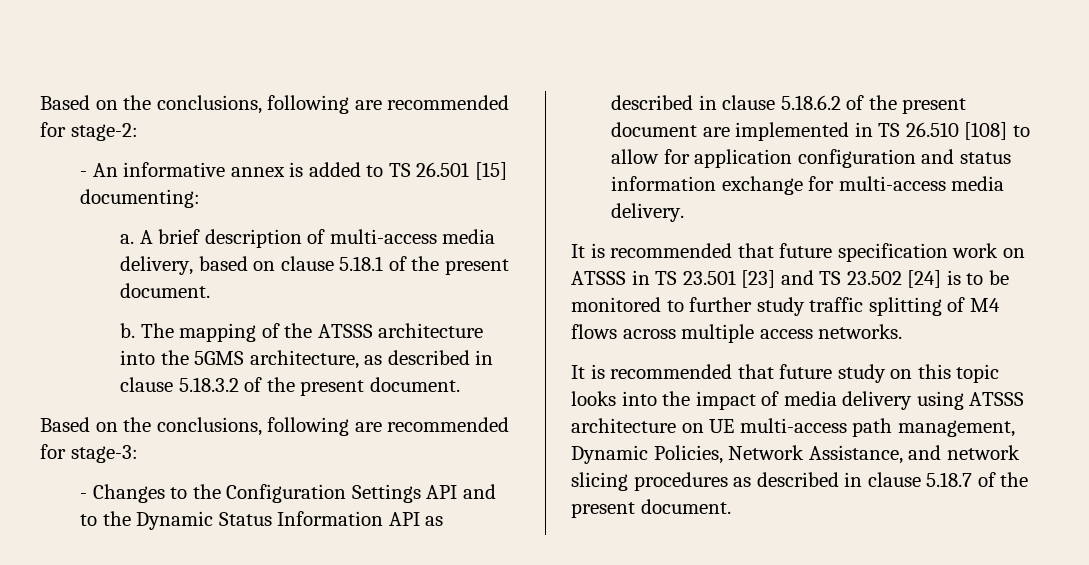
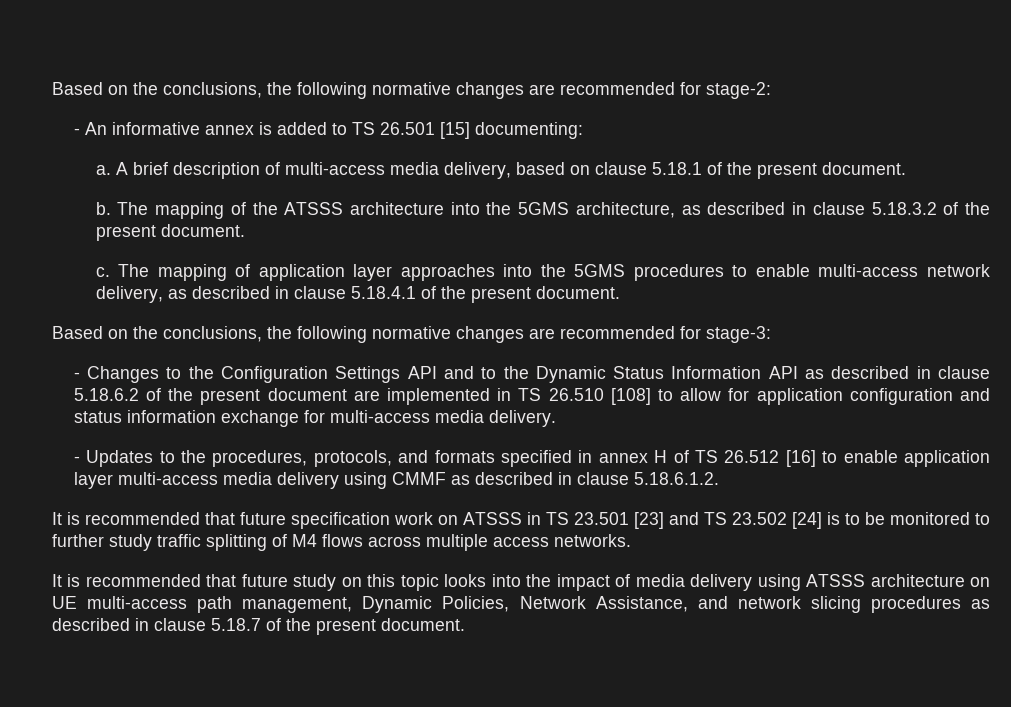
[40,95,350,114] Based on the conclusions, following -> [52,82,524,99] Based on the conclusions, the following normative changes
[40,417,350,436] // Based on the conclusions, following -> [95,264,991,281] [95,286,620,303] [52,326,524,343] // c. The mapping of application layer approaches into the 5GMS procedures to enable multi-access network delivery, as described in clause 5.18.4.1 of the present document. // Based on the conclusions, the following normative changes
(684, 212) none -> [73,450,991,467] [73,472,719,489] // - Updates to the procedures, protocols, and formats specified in annex H of TS 26.512 [16] to enable application layer multi-access media delivery using CMMF as described in clause 5.18.6.1.2.

